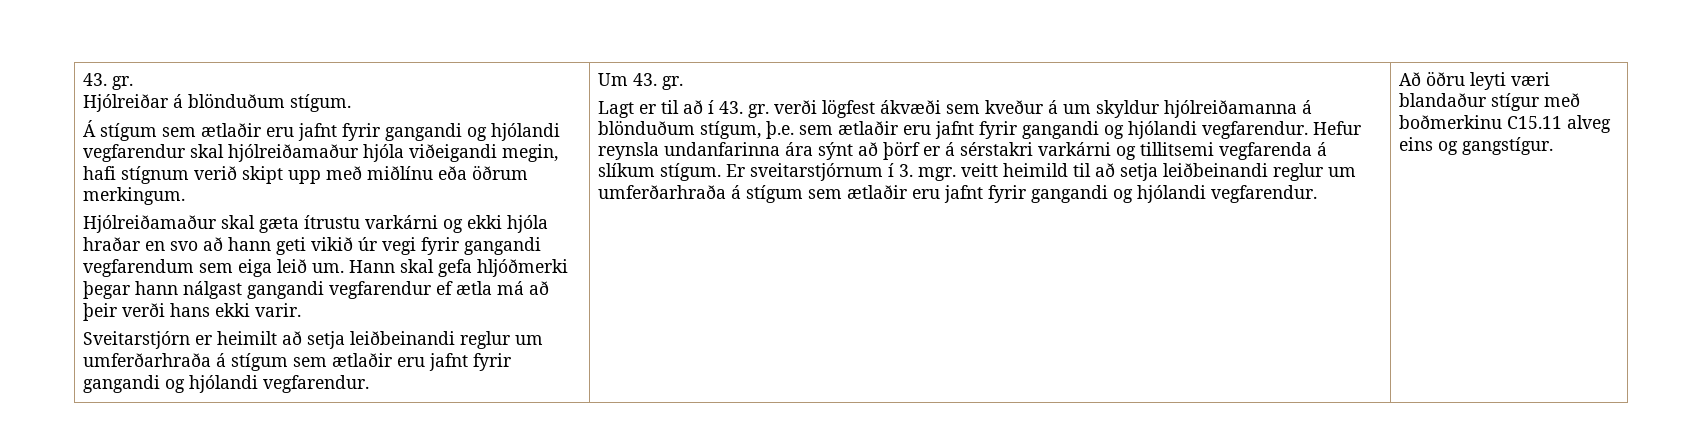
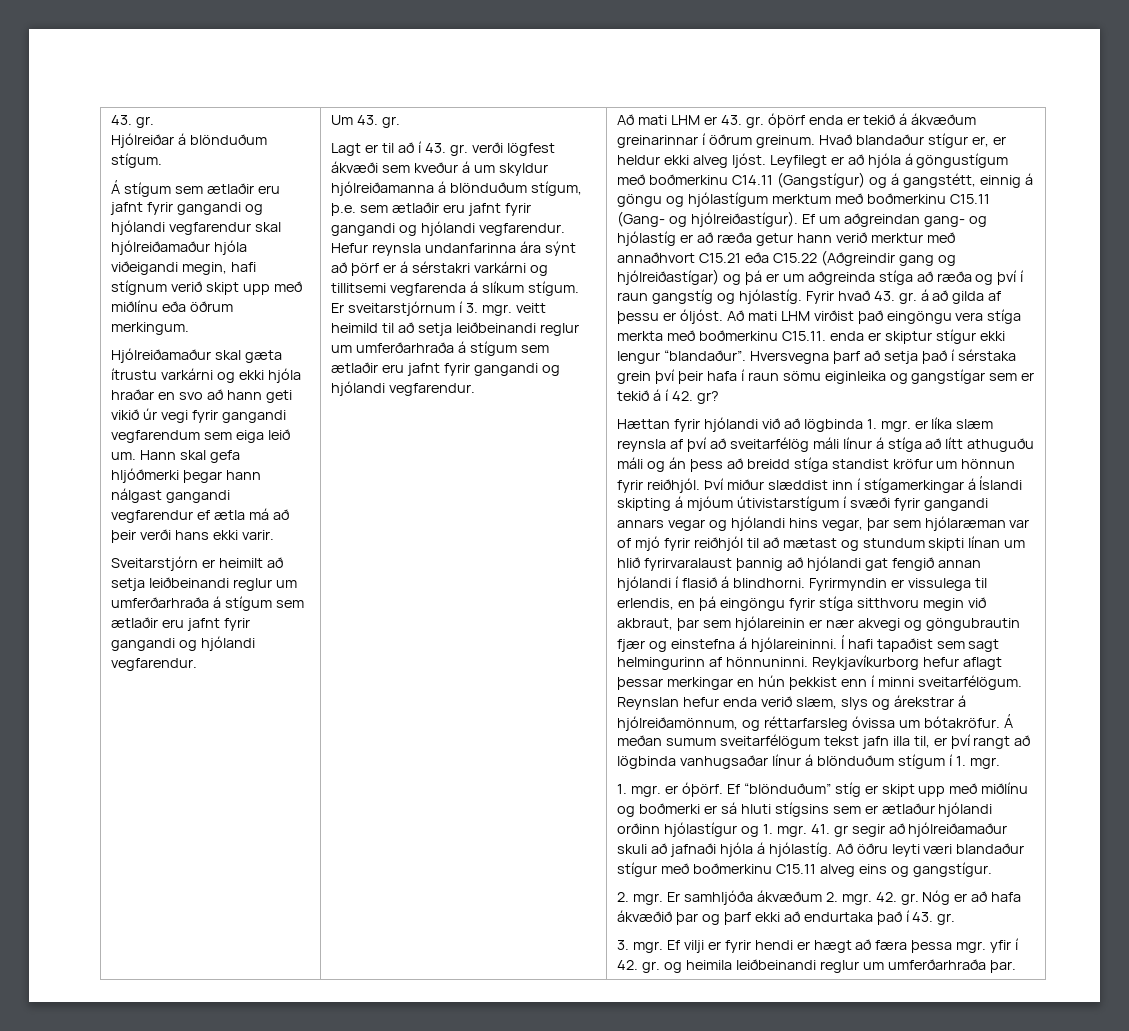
(1422, 79) none -> [638,113,977,128] [617,133,1006,148] [617,153,1009,168] [617,172,1033,188] [617,192,990,207] [617,211,987,227] [617,231,955,246] [617,250,956,266] [617,269,1025,285] [617,289,1002,304] [617,309,1022,324] [617,329,1005,344] [617,349,1016,364] [617,369,1035,384] [617,389,719,404] [617,417,994,432] [617,437,1035,452] [617,457,1016,472] [617,476,1023,493] [617,496,988,511] [617,516,1030,531] [617,536,1026,551] [617,556,981,571] [617,576,987,591] [617,596,986,611] [617,616,1020,631] [617,635,1000,652] [617,655,1002,670] [617,675,1022,690] [617,695,966,710] [617,714,1013,731] [617,734,1031,749] [617,754,1000,769] [617,782,1029,797] [617,802,993,817] [617,822,1008,837] [617,842,853,857] mati LHM er 43. gr. óþörf enda er tekið á ákvæðum greinarinnar í öðrum greinum. Hvað blandaður stígur er, er heldur ekki alveg ljóst. Leyfilegt er að hjóla á göngustígum með boðmerkinu C14.11 (Gangstígur) og á gangstétt, einnig á göngu og hjólastígum merktum með boðmerkinu C15.11 (Gang- og hjólreiðastígur). Ef um aðgreindan gang- og hjólastíg er að ræða getur hann verið merktur með annaðhvort C15.21 eða C15.22 (Aðgreindir gang og hjólreiðastígar) og þá er um aðgreinda stíga að ræða og því í raun gangstíg og hjólastíg. Fyrir hvað 43. gr. á að gilda af þessu er óljóst. Að mati LHM virðist það eingöngu vera stíga merkta með boðmerkinu C15.11. enda er skiptur stígur ekki lengur “blandaður”. Hversvegna þarf að setja það í sérstaka grein því þeir hafa í raun sömu eiginleika og gangstígar sem er tekið á í 42. gr? // Hættan fyrir hjólandi við að lögbinda 1. mgr. er líka slæm reynsla af því að sveitarfélög máli línur á stíga að lítt athuguðu máli og án þess að breidd stíga standist kröfur um hönnun fyrir reiðhjól. Því miður slæddist inn í stígamerkingar á Íslandi skipting á mjóum útivistarstígum í svæði fyrir gangandi annars vegar og hjólandi hins vegar, þar sem hjólaræman var of mjó fyrir reiðhjól til að mætast og stundum skipti línan um hlið fyrirvaralaust þannig að hjólandi gat fengið annan hjólandi í flasið á blindhorni. Fyrirmyndin er vissulega til erlendis, en þá eingöngu fyrir stíga sitthvoru megin við akbraut, þar sem hjólareinin er nær akvegi og göngubrautin fjær og einstefna á hjólareininni. Í hafi tapaðist sem sagt helmingurinn af hönnuninni. Reykjavíkurborg hefur aflagt þessar merkingar en hún þekkist enn í minni sveitarfélögum. Reynslan hefur enda verið slæm, slys og árekstrar á hjólreiðamönnum, og réttarfarsleg óvissa um bótakröfur. Á meðan sumum sveitarfélögum tekst jafn illa til, er því rangt að lögbinda vanhugsaðar línur á blönduðum stígum í 1. mgr. // 1. mgr. er óþörf. Ef “blönduðum” stíg er skipt upp með miðlínu og boðmerki er sá hluti stígsins sem er ætlaður hjólandi orðinn hjólastígur og 1. mgr. 41. gr segir að hjólreiðamaður skuli að jafnaði hjóla á hjólastíg. Að
(1554, 146) none -> [617,890,1022,905] [617,910,956,925] [617,938,1020,953] [617,959,1016,973] // 2. mgr. Er samhljóða ákvæðum 2. mgr. 42. gr. Nóg er að hafa ákvæðið þar og þarf ekki að endurtaka það í 43. gr. // 3. mgr. Ef vilji er fyrir hendi er hægt að færa þessa mgr. yfir í 42. gr. og heimila leiðbeinandi reglur um umferðarhraða þar.

